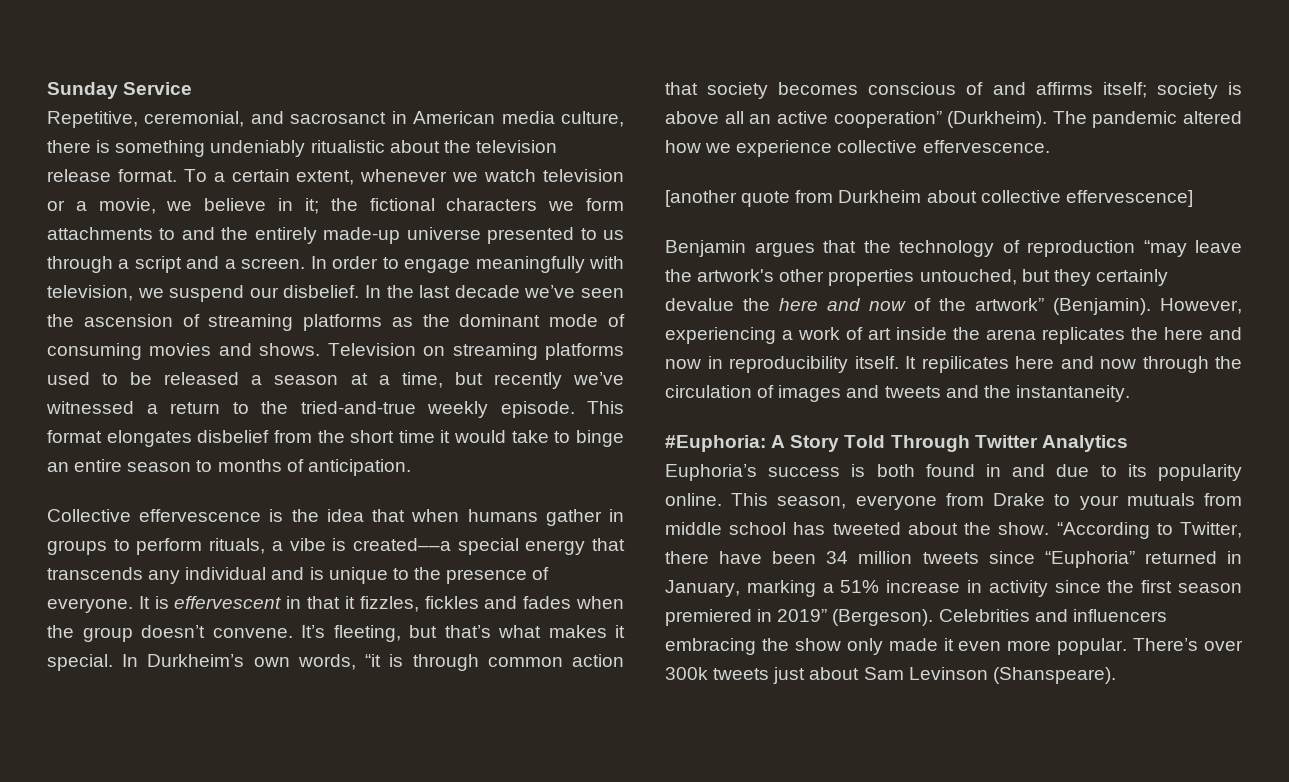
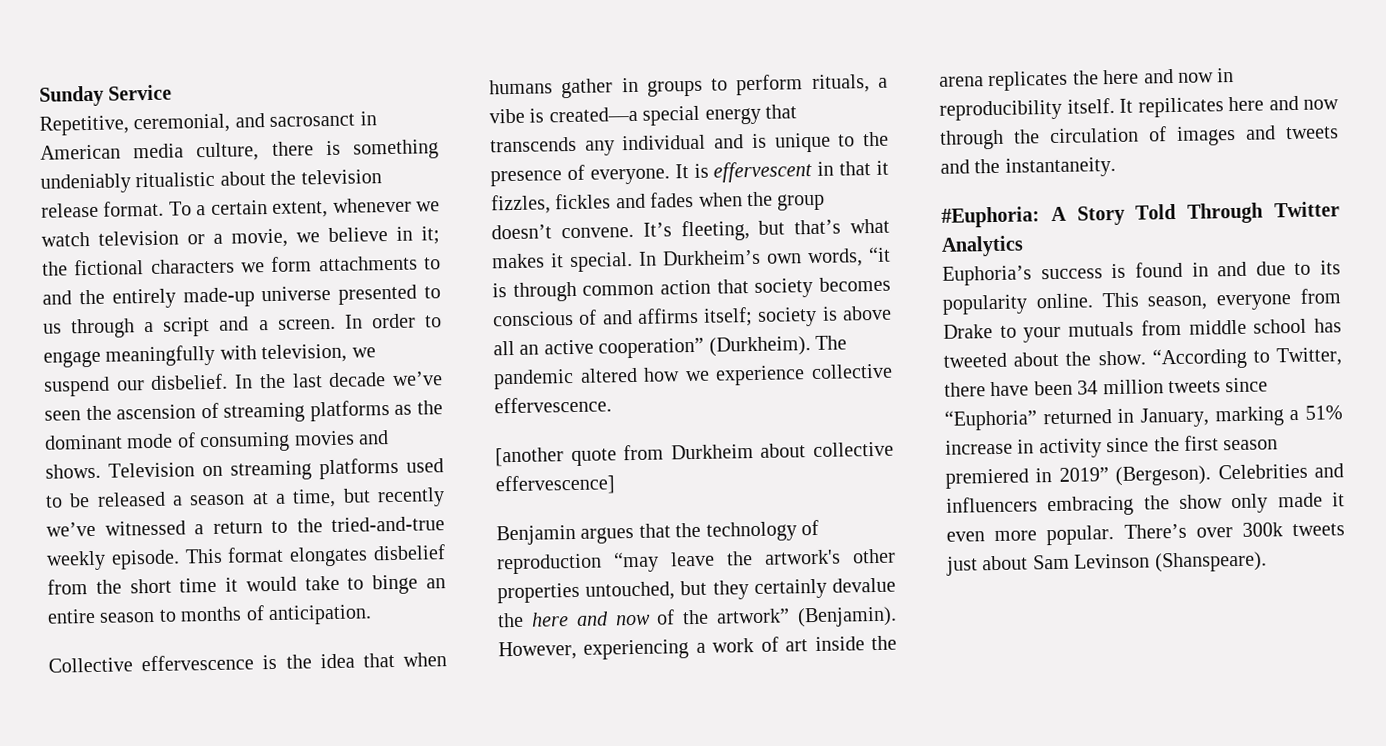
[876,464,915,477] both -> (1127, 271) none

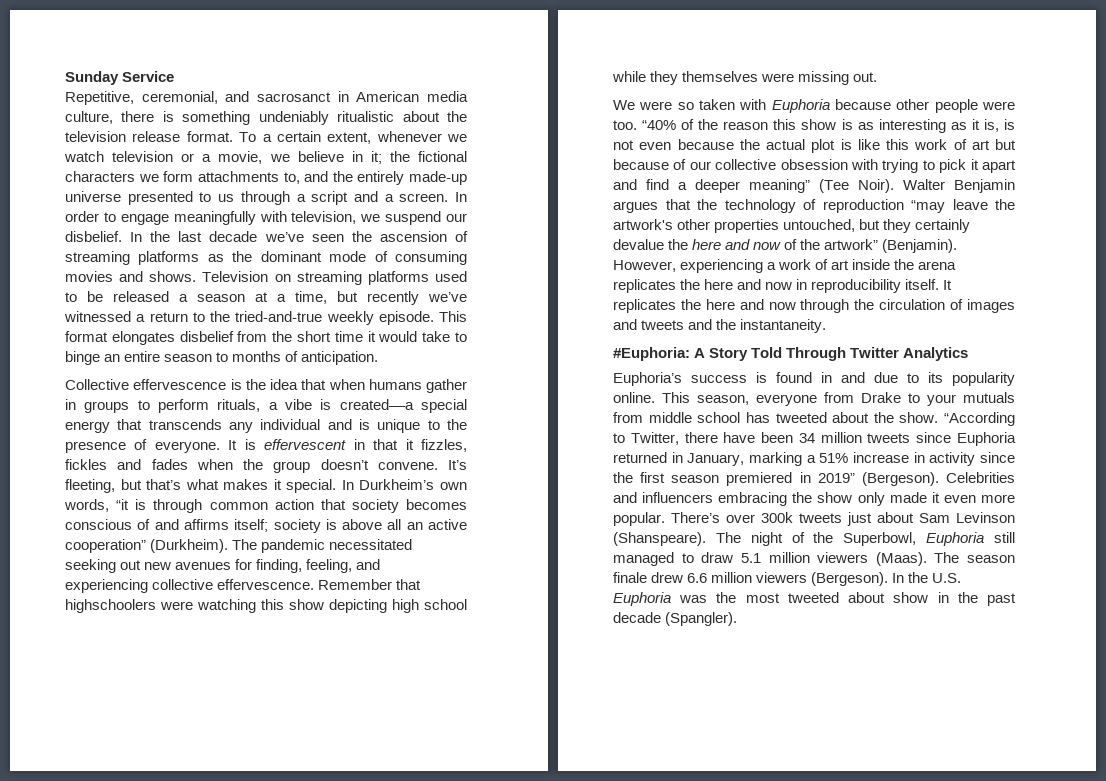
[423,257,441,270] to -> [283,172,300,184] to,
[579,363,893,386] [494,396,612,414] [495,441,894,467] [495,474,615,496] altered how we experience collective effervescence. // [another quote from Durkheim about collective effervescence] // -> [329,539,413,550] [65,559,381,573] [65,579,422,593] [65,599,467,613] [612,71,878,85] [613,99,1015,113] [613,119,1015,133] [613,139,1016,153] [613,159,1016,173] [613,179,945,193] necessitated seeking out new avenues for finding, feeling, and experiencing collective effervescence. Remember that highschoolers were watching this show depicting high school while they themselves were missing out. // We were so taken with Euphoria because other people were too. “40% of the reason this show is as interesting as it is, is not even because the actual plot is like this work of art but because of our collective obsession with trying to pick it apart and find a deeper meaning” (Tee Noir). Walter
[1137,97,1224,118] repilicates -> [613,299,701,313] replicates the
[944,409,1037,431] “Euphoria” -> [957,432,1016,446] Euphoria
(1267, 562) none -> [715,532,1015,546] [613,552,1015,566] [613,572,962,586] [613,592,1016,606] [613,612,738,626] The night of the Superbowl, Euphoria still managed to draw 5.1 million viewers (Maas). The season finale drew 6.6 million viewers (Bergeson). In the U.S. Euphoria was the most tweeted about show in the past decade (Spangler).

